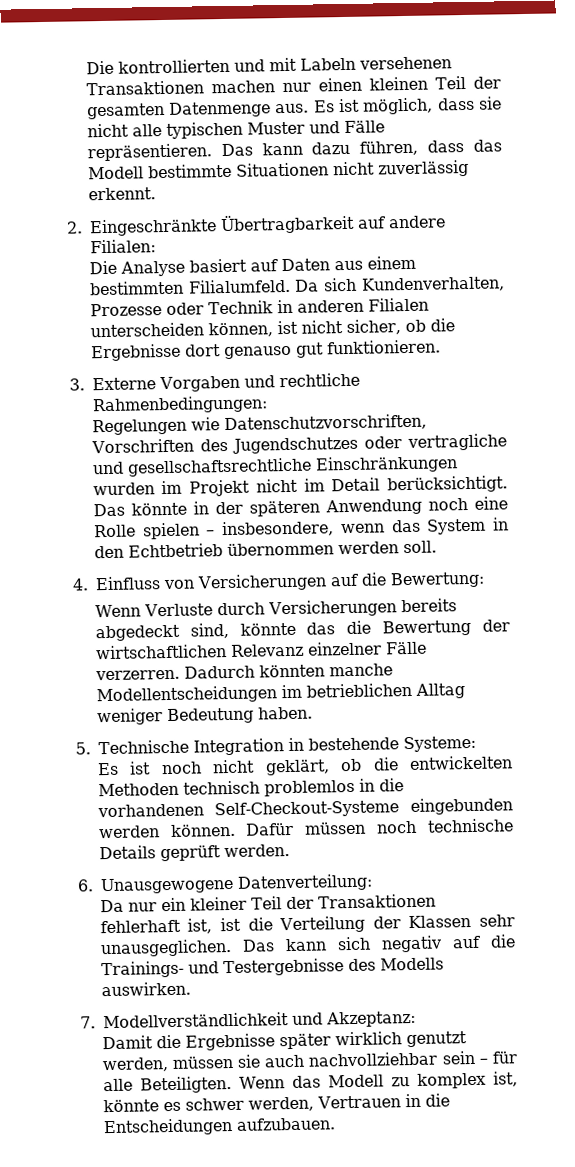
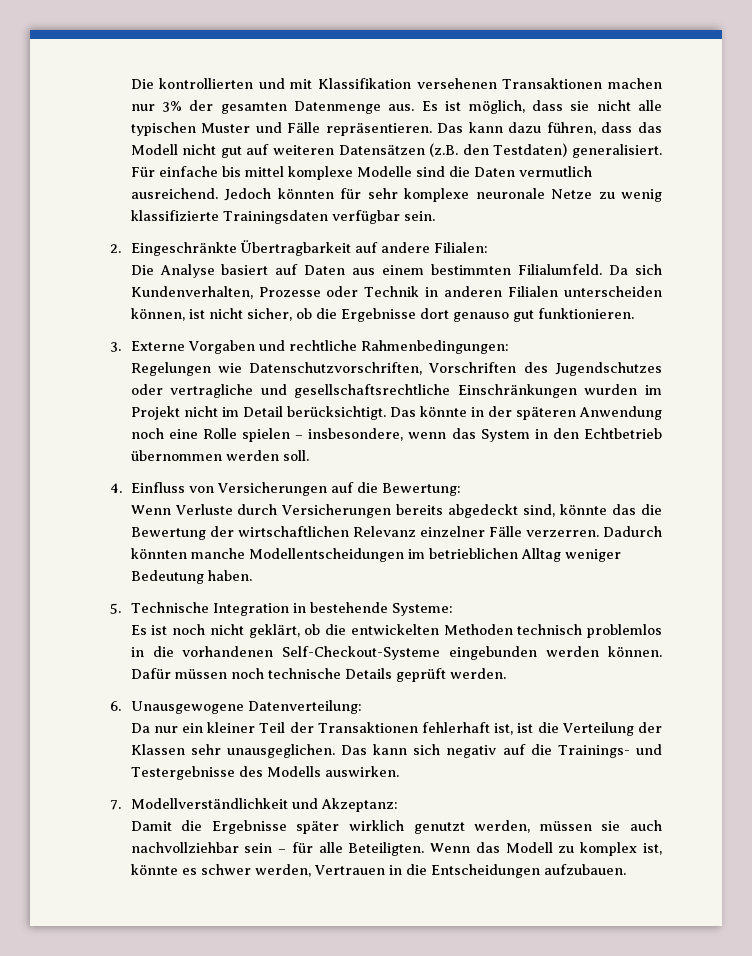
[299,57,356,71] Labeln -> [318,78,412,89] Klassifikation
[317,75,466,92] einen kleinen Teil -> [161,101,182,112] 3%
[147,159,469,179] [87,187,156,201] bestimmte Situationen nicht zuverlässig erkennt. -> [182,143,662,158] [130,166,592,180] [130,188,662,202] [130,210,435,224] nicht gut auf weiteren Datensätzen (z.B. den Testdaten) generalisiert. Für einfache bis mittel komplexe Modelle sind die Daten vermutlich ausreichend. Jedoch könnten für sehr komplexe neuronale Netze zu wenig klassifizierte Trainingsdaten verfügbar sein.

